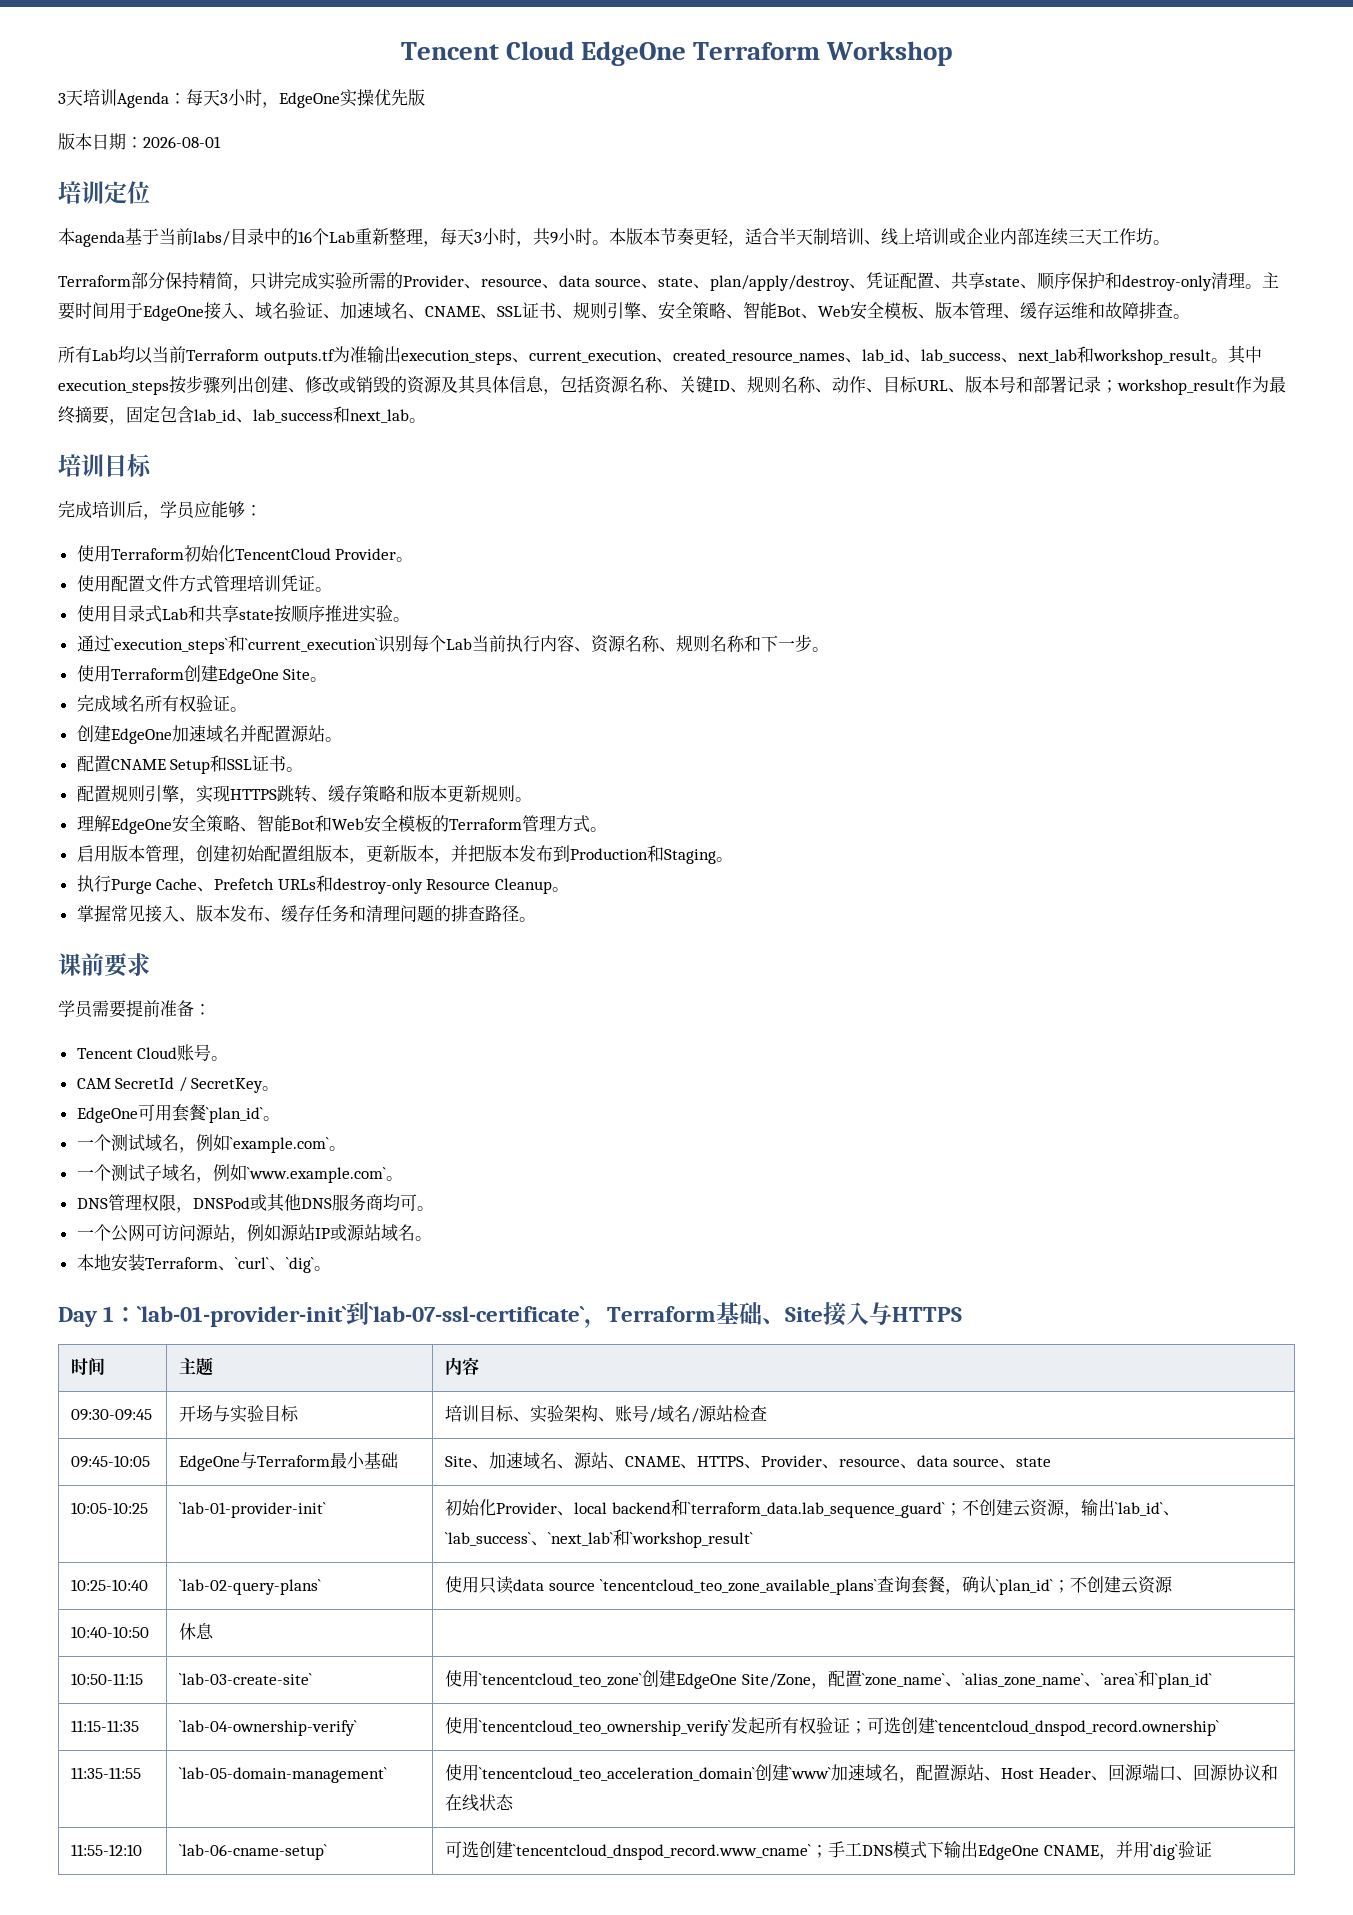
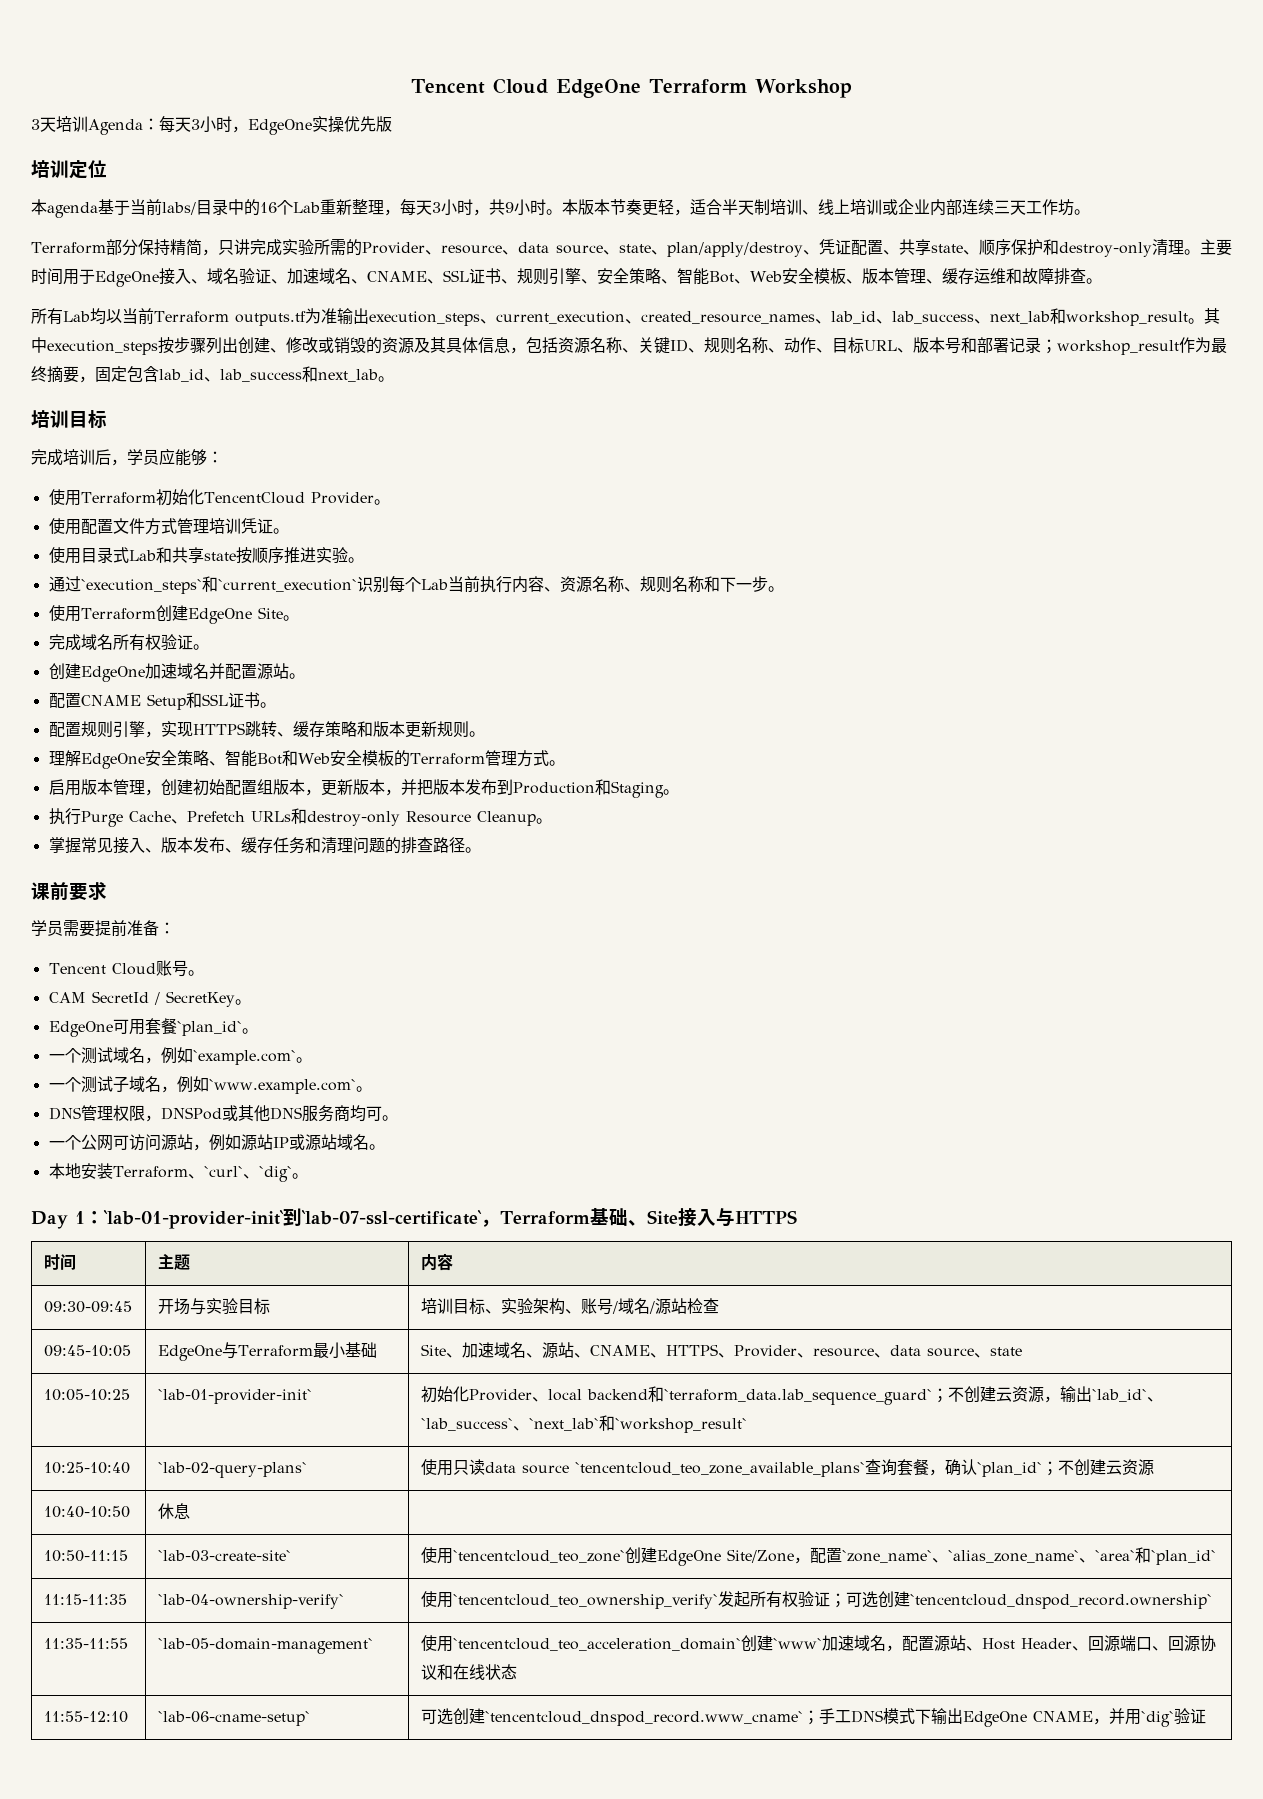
[58,133,221,150] // 版本日期：2026-08-01 -> (392, 124) none

